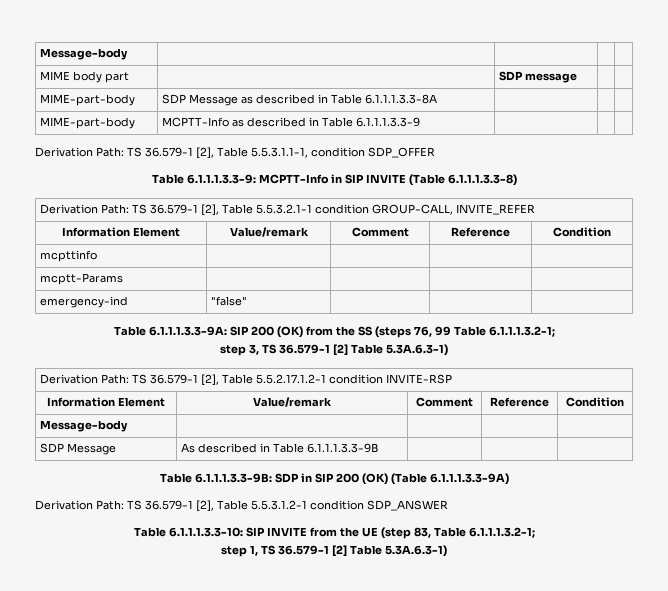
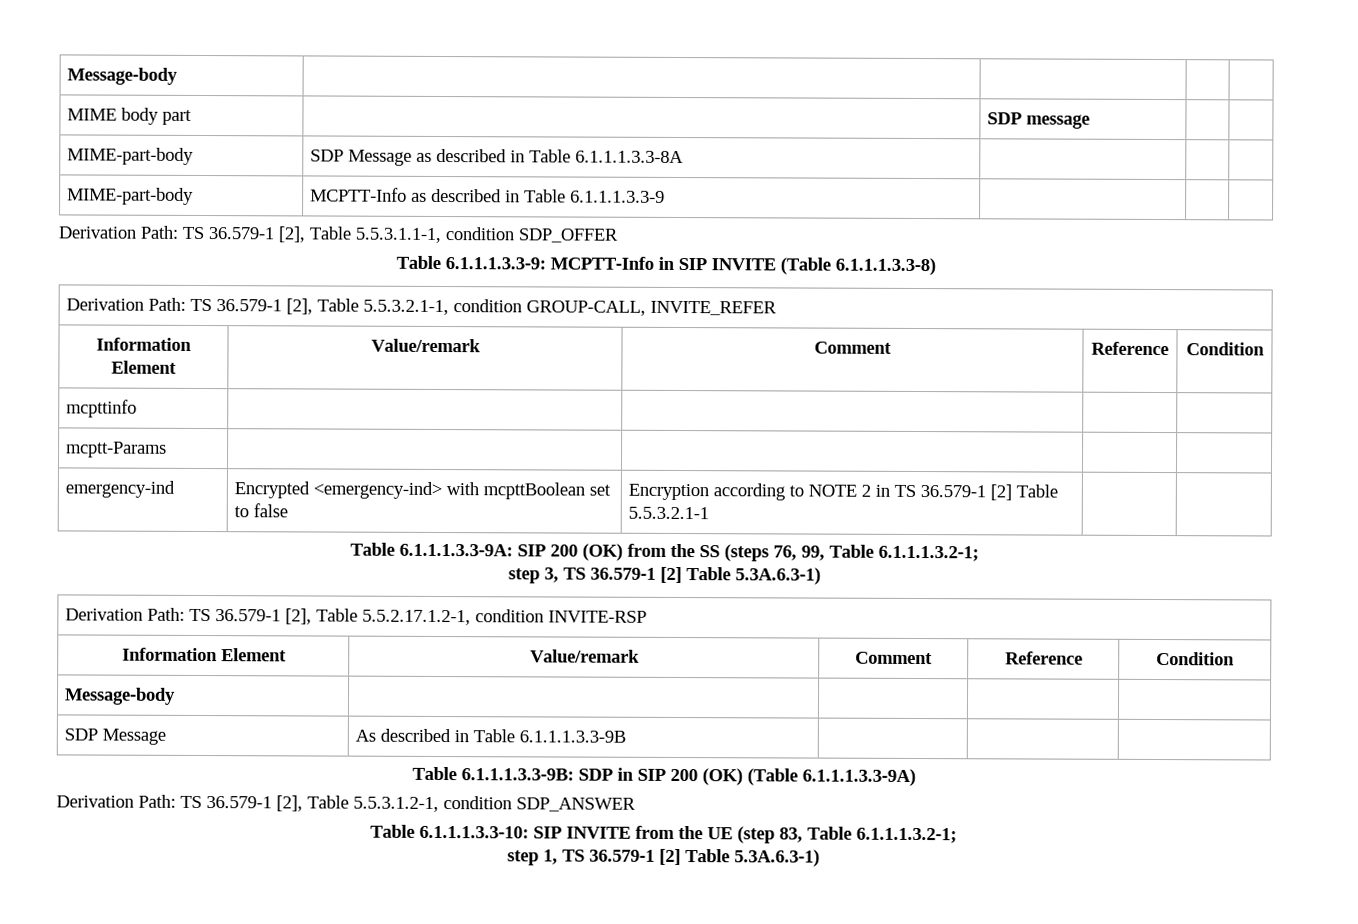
[255,204,312,214] 5.5.3.2.1-1 -> [363,299,450,316] 5.5.3.2.1-1,
[210,296,247,306] "false" | -> [234,481,612,500] [234,503,289,518] [628,483,1059,501] [628,506,710,520] Encrypted <emergency-ind> with mcpttBoolean set to false | Encryption according to NOTE 2 in TS 36.579-1 [2] Table 5.5.3.2.1-1
[434,326,451,336] 99 -> [801,545,825,561] 99,
[255,374,326,384] 5.5.2.17.1.2-1 -> [362,609,472,626] 5.5.2.17.1.2-1,
[251,500,307,510] 5.5.3.1.2-1 -> [353,796,439,812] 5.5.3.1.2-1,

